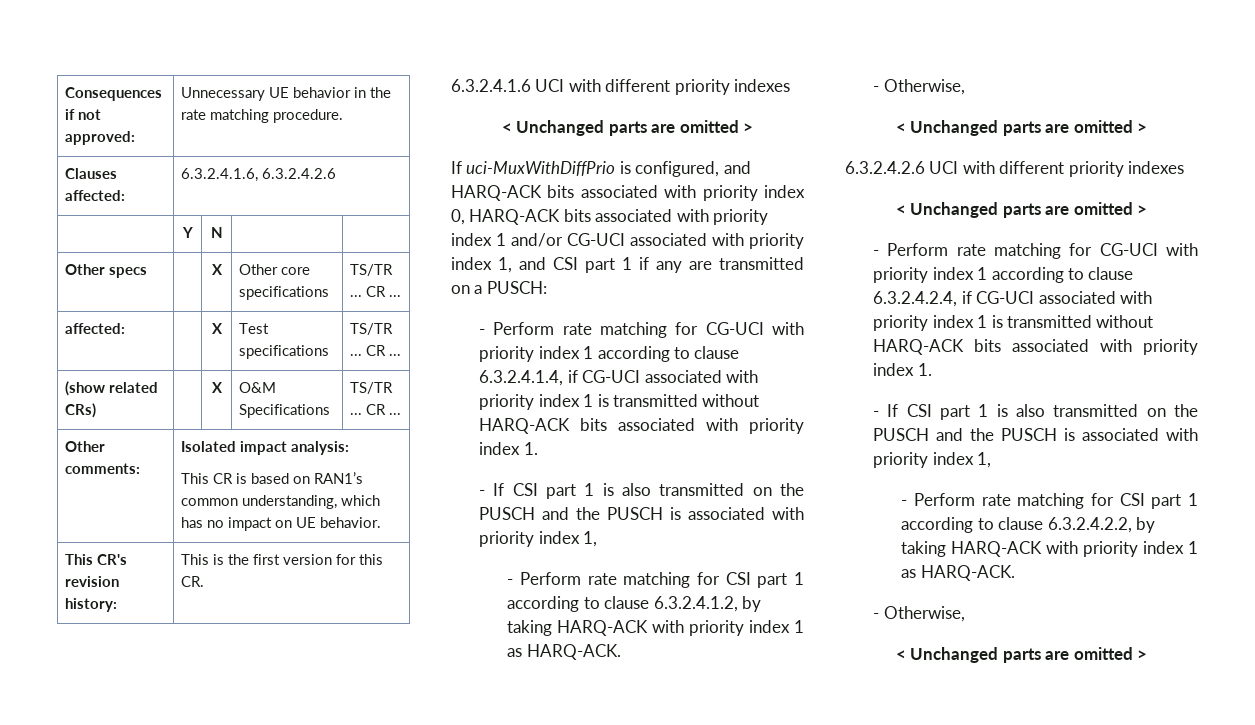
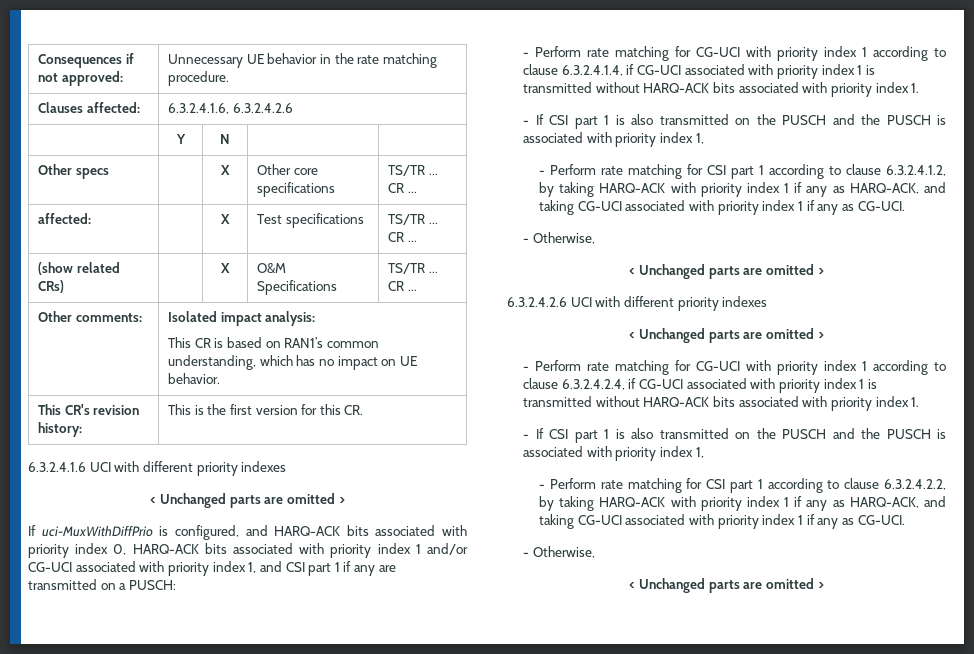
[507,644,621,660] as HARQ-ACK. -> [794,182,946,197] [539,200,905,215] if any as HARQ-ACK, and taking CG-UCI associated with priority index 1 if any as CG-UCI.
[901,565,1015,581] as HARQ-ACK. -> [794,496,946,511] [539,514,905,529] if any as HARQ-ACK, and taking CG-UCI associated with priority index 1 if any as CG-UCI.

